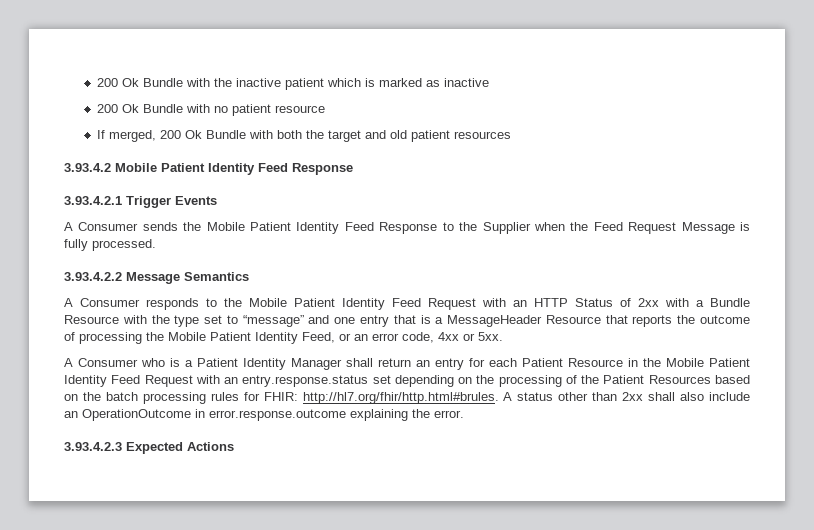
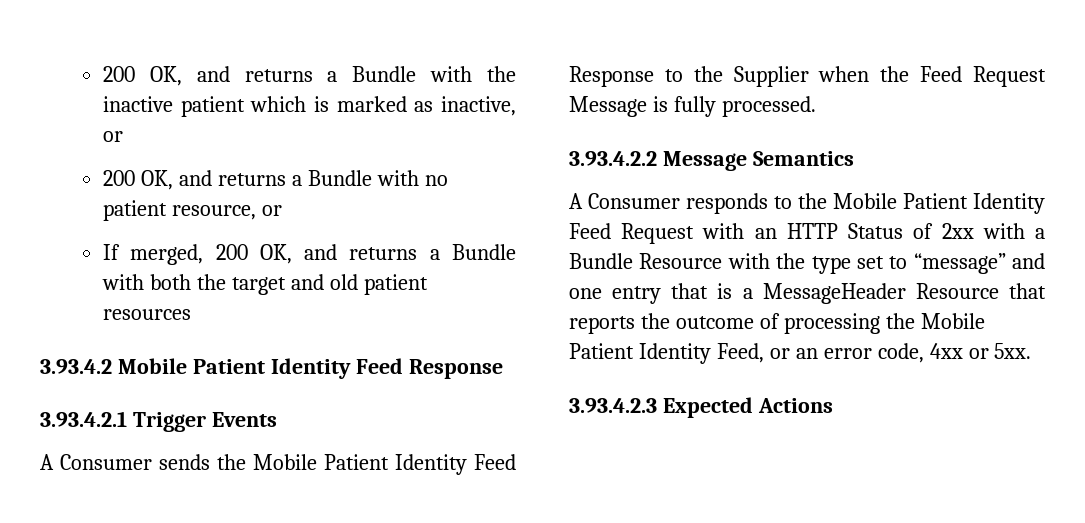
[96,78,139,87] 200 Ok -> [103,66,338,86] 200 OK, and returns a
[443,78,489,87] [96,104,139,113] inactive // 200 Ok -> [441,96,516,116] [103,131,124,142] [103,170,302,190] inactive, or // 200 OK, and returns a
[274,105,325,113] resource -> [172,205,283,220] resource, or
[184,130,202,139] Ok -> [259,244,440,264] OK, and returns a
[64,358,750,370] [64,375,750,387] [64,392,750,404] [64,409,464,421] // A Consumer who is a Patient Identity Manager shall return an entry for each Patient Resource in the Mobile Patient Identity Feed Request with an entry.response.status set depending on the processing of the Patient Resources based on the batch processing rules for FHIR: http://hl7.org/fhir/http.html#brules. A status other than 2xx shall also include an OperationOutcome in error.response.outcome explaining the error. -> (1032, 351) none

